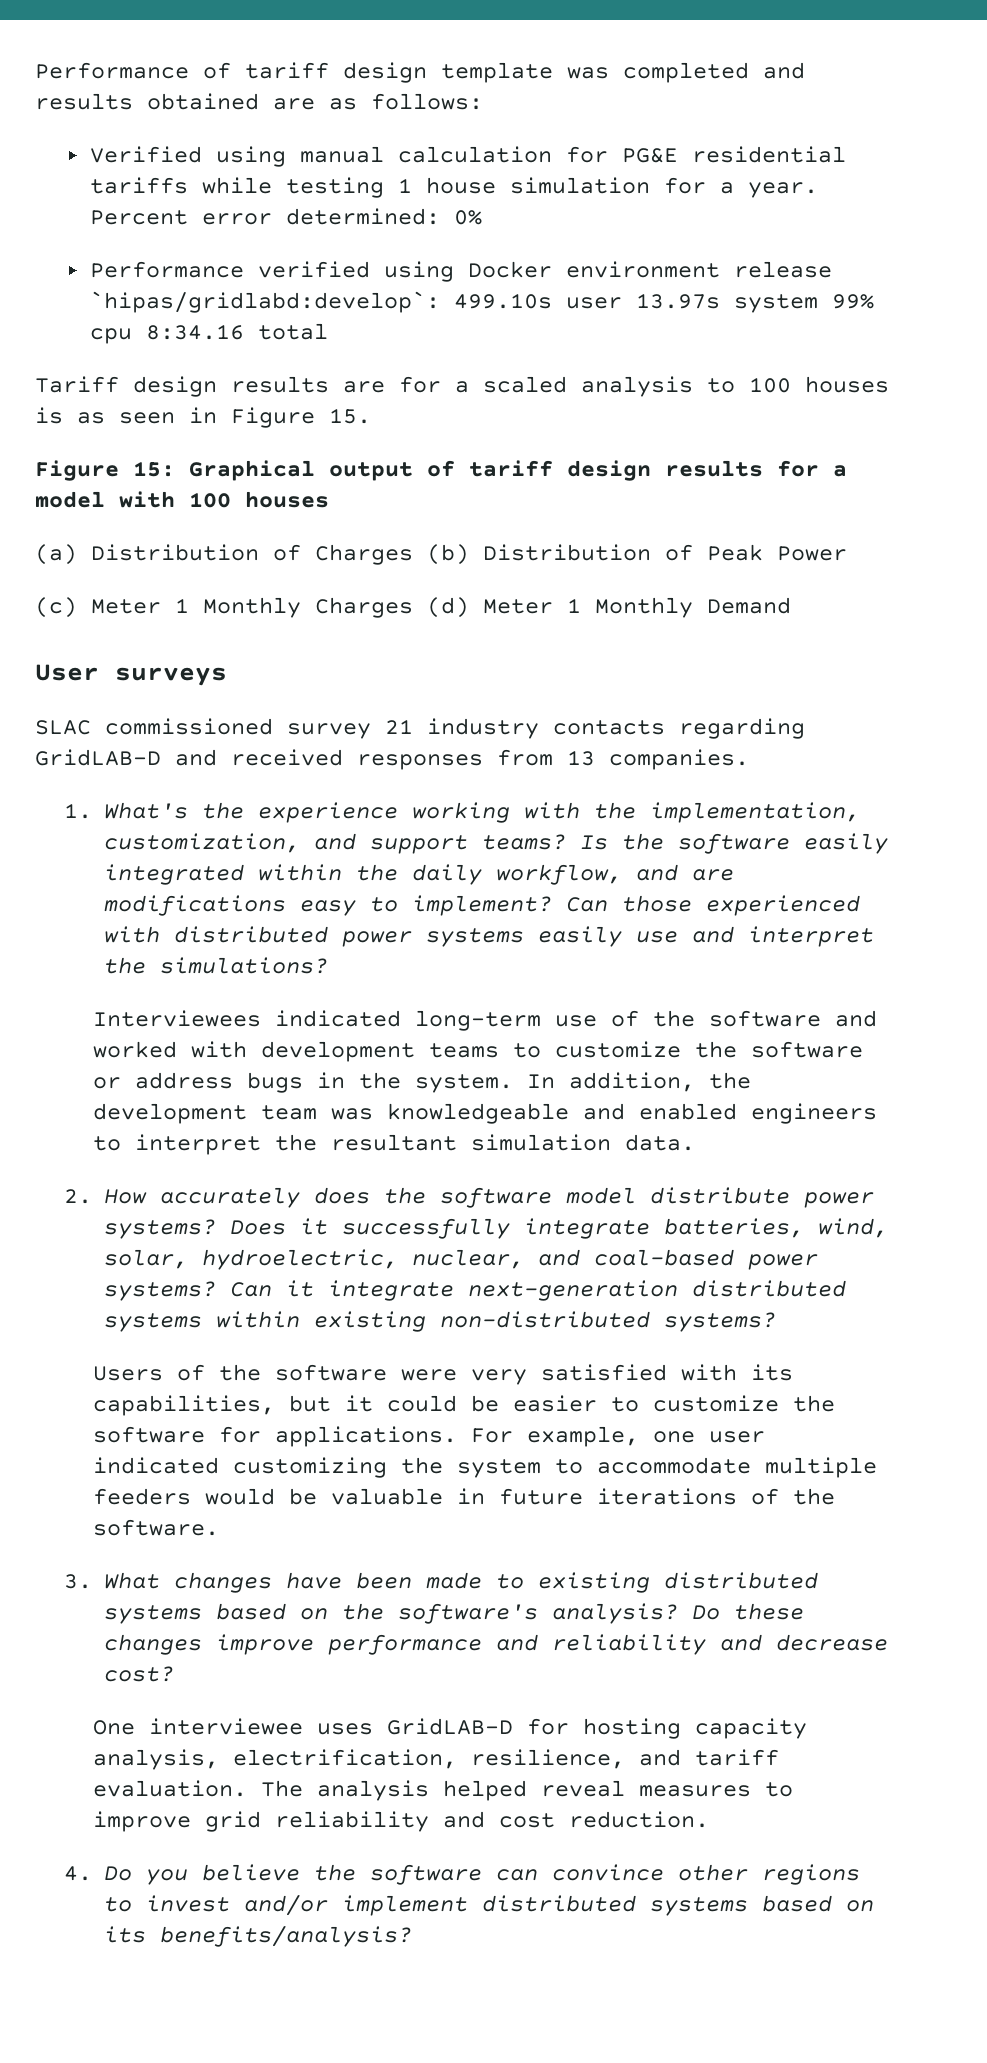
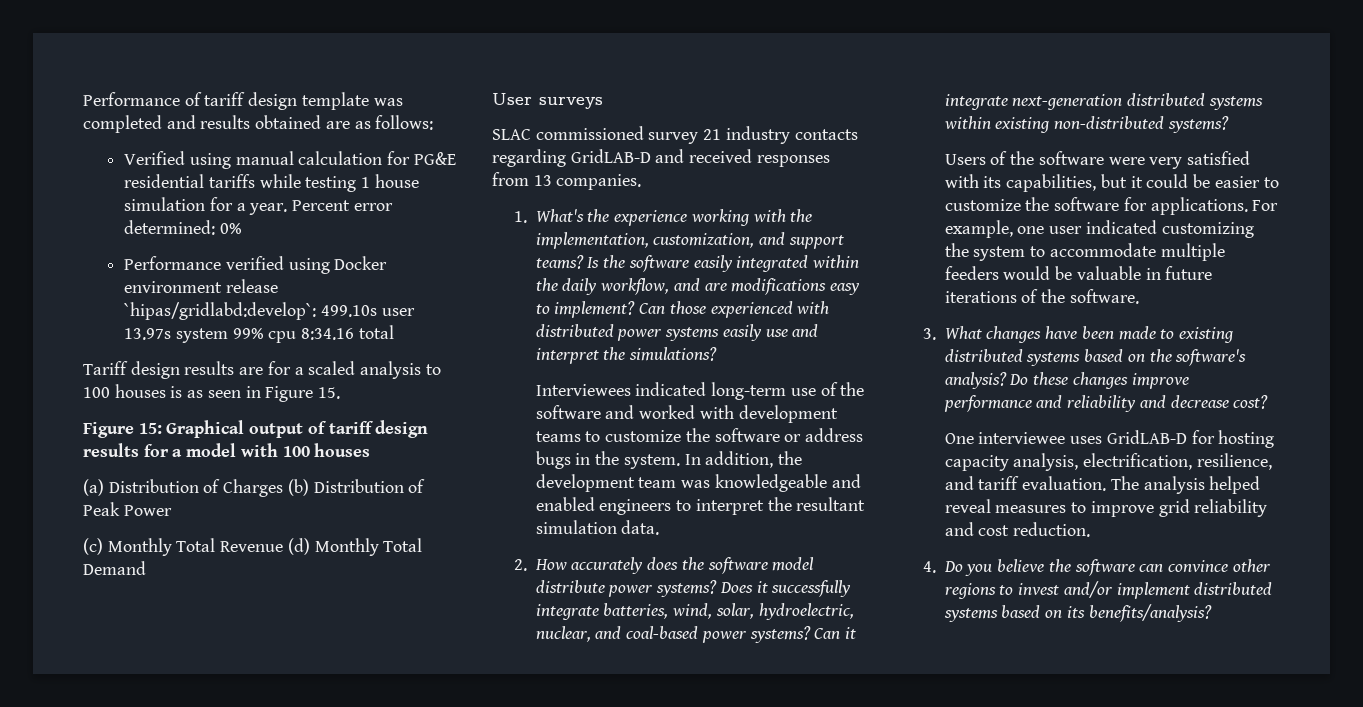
[91,597,693,618] Meter 1 Monthly Charges (d) Meter 1 Monthly -> [107,538,423,556] Monthly Total Revenue (d) Monthly Total

